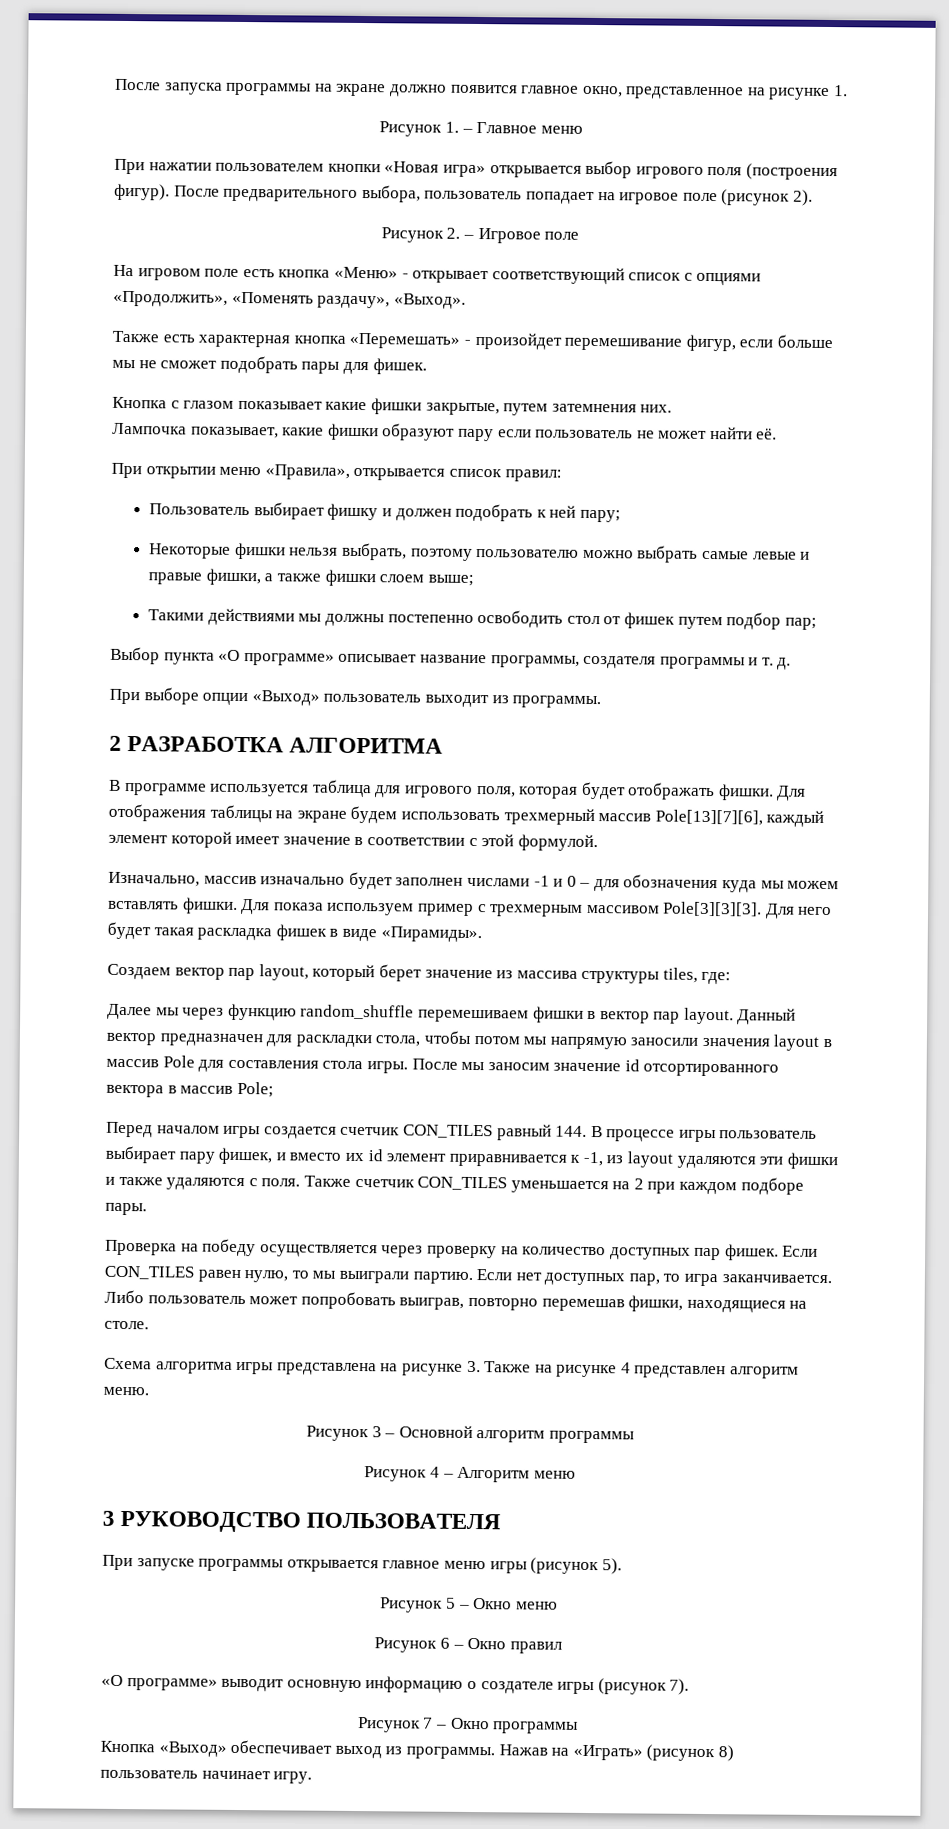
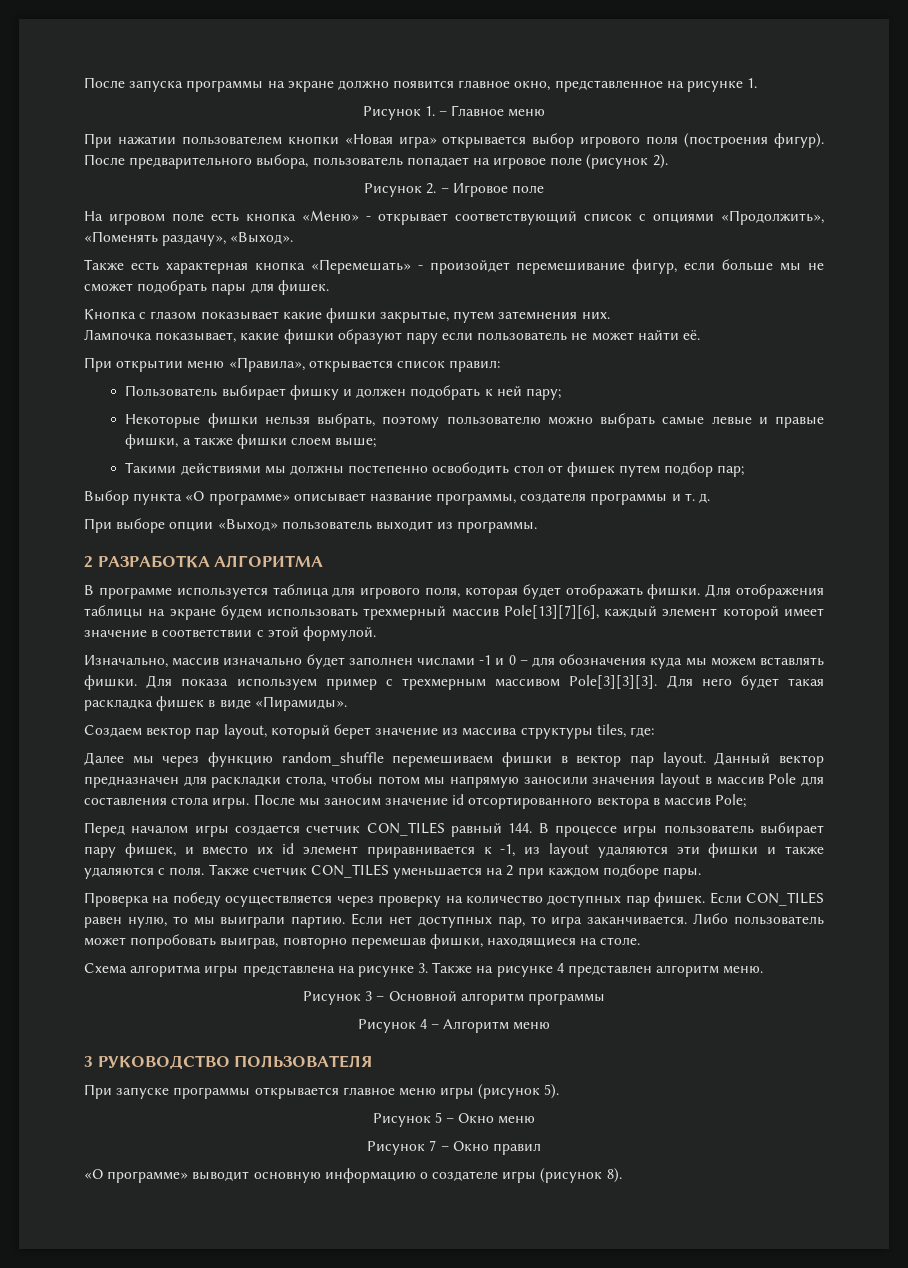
[439,1637,450,1649] 6 -> [429,1140,437,1151] 7
[669,1678,690,1695] [357,1717,580,1734] [100,1739,734,1762] [100,1769,313,1784] 7). // Рисунок 7 – Окно программы // Кнопка «Выход» обеспечивает выход из программы. Нажав на «Играть» (рисунок 8) пользователь начинает игру. -> [606,1168,622,1183] 8).

